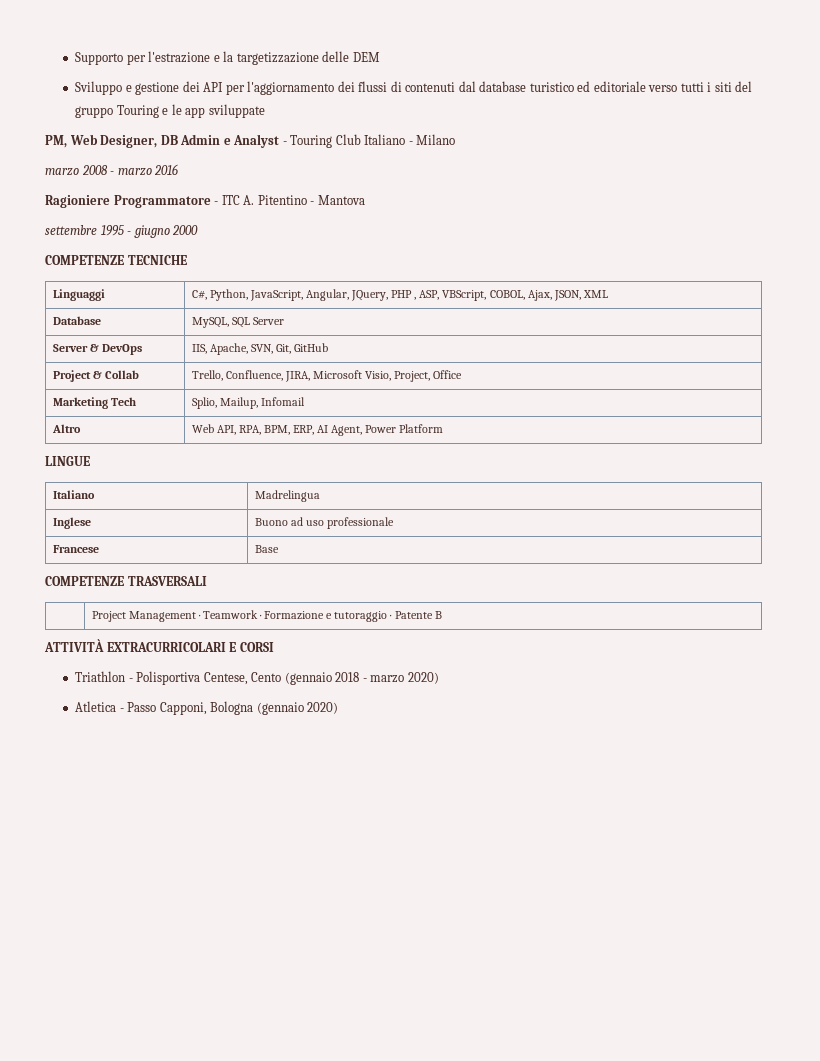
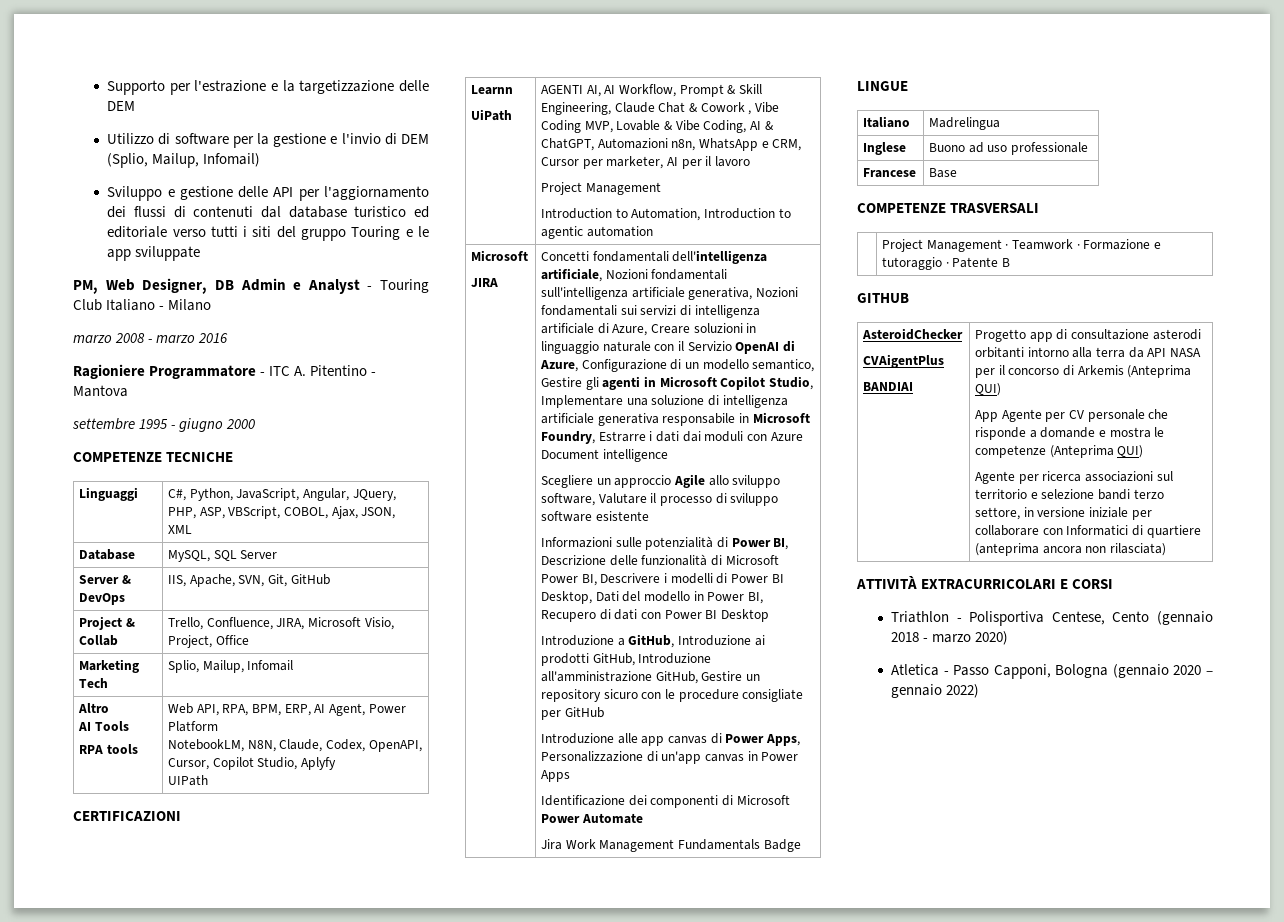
(380, 57) none -> [107,133,430,148] [107,153,261,168] // Utilizzo di software per la gestione e l'invio di DEM (Splio, Mailup, Infomail)
[182,81,200,92] dei -> [238,186,269,198] delle
[391,290,417,300] PHP , -> [168,507,197,519] PHP,
(81, 428) none -> [78,721,129,731] [79,744,138,754] // AI Tools // RPA tools
(444, 428) none -> [168,739,422,752] [168,757,337,770] [168,775,209,786] [73,811,181,821] [471,85,514,95] [471,109,513,121] [541,84,763,97] [541,102,780,115] [541,120,774,133] [541,138,802,151] [541,156,751,169] [541,182,661,195] [541,208,791,221] [541,226,653,239] [471,250,529,261] [471,278,499,287] [541,250,768,264] [541,268,728,282] [541,287,799,300] [541,305,760,318] [541,323,757,336] [541,340,796,354] [540,359,815,372] [541,376,814,390] [541,395,788,408] [541,412,810,426] [541,431,803,444] [541,449,668,462] [541,474,781,488] [541,493,779,506] [541,511,649,522] [541,536,789,550] [541,554,779,566] [541,573,784,586] [541,591,764,604] [541,609,770,622] [541,634,765,648] [541,653,712,666] [541,671,761,684] [541,689,804,702] [541,707,604,720] [541,733,801,746] [541,751,799,764] [541,770,571,782] [541,795,790,808] [541,813,643,824] [541,839,801,852] // NotebookLM, N8N, Claude, Codex, OpenAPI, Cursor, Copilot Studio, Aplyfy // UIPath // CERTIFICAZIONI // Learnn // UiPath | AGENTI AI, AI Workflow, Prompt & Skill Engineering, Claude Chat & Cowork , Vibe Coding MVP, Lovable & Vibe Coding, AI & ChatGPT, Automazioni n8n, WhatsApp e CRM, Cursor per marketer, AI per il lavoro // Project Management // Introduction to Automation, Introduction to agentic automation // Microsoft // JIRA | Concetti fondamentali dell'intelligenza artificiale, Nozioni fondamentali sull'intelligenza artificiale generativa, Nozioni fondamentali sui servizi di intelligenza artificiale di Azure, Creare soluzioni in linguaggio naturale con il Servizio OpenAI di Azure, Configurazione di un modello semantico, Gestire gli agenti in Microsoft Copilot Studio, Implementare una soluzione di intelligenza artificiale generativa responsabile in Microsoft Foundry, Estrarre i dati dai moduli con Azure Document intelligence // Scegliere un approccio Agile allo sviluppo software, Valutare il processo di sviluppo software esistente // Informazioni sulle potenzialità di Power BI, Descrizione delle funzionalità di Microsoft Power BI, Descrivere i modelli di Power BI Desktop, Dati del modello in Power BI, Recupero di dati con Power BI Desktop // Introduzione a GitHub, Introduzione ai prodotti GitHub, Introduzione all'amministrazione GitHub, Gestire un repository sicuro con le procedure consigliate per GitHub // Introduzione alle app canvas di Power Apps, Personalizzazione di un'app canvas in Power Apps // Identificazione dei componenti di Microsoft Power Automate // Jira Work Management Fundamentals Badge
(442, 615) none -> [857,293,909,303] [862,328,964,340] [863,354,945,368] [863,382,914,391] [975,329,1201,342] [975,347,1202,358] [975,365,1192,378] [975,383,1002,396] [975,409,1169,422] [975,427,1165,440] [975,445,1144,458] [975,471,1173,484] [975,489,1164,500] [975,507,1152,520] [975,525,1201,538] [975,543,1167,556] // GITHUB // AsteroidChecker // CVAigentPlus // BANDIAI | Progetto app di consultazione asterodi orbitanti intorno alla terra da API NASA per il concorso di Arkemis (Anteprima QUI) // App Agente per CV personale che risponde a domande e mostra le competenze (Anteprima QUI) // Agente per ricerca associazioni sul territorio e selezione bandi terzo settore, in versione iniziale per collaborare con Informatici di quartiere (anteprima ancora non rilasciata)
[307,702,339,714] 2020) -> [1173,665,1213,675] [891,684,980,698] 2020 – gennaio 2022)

